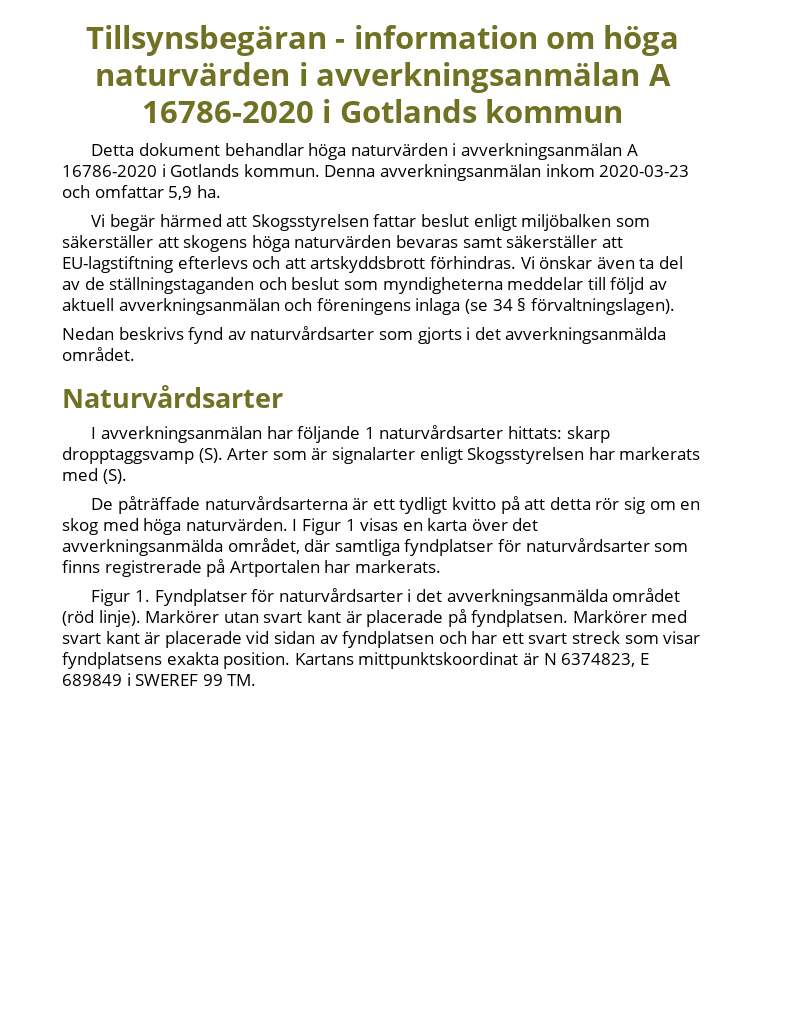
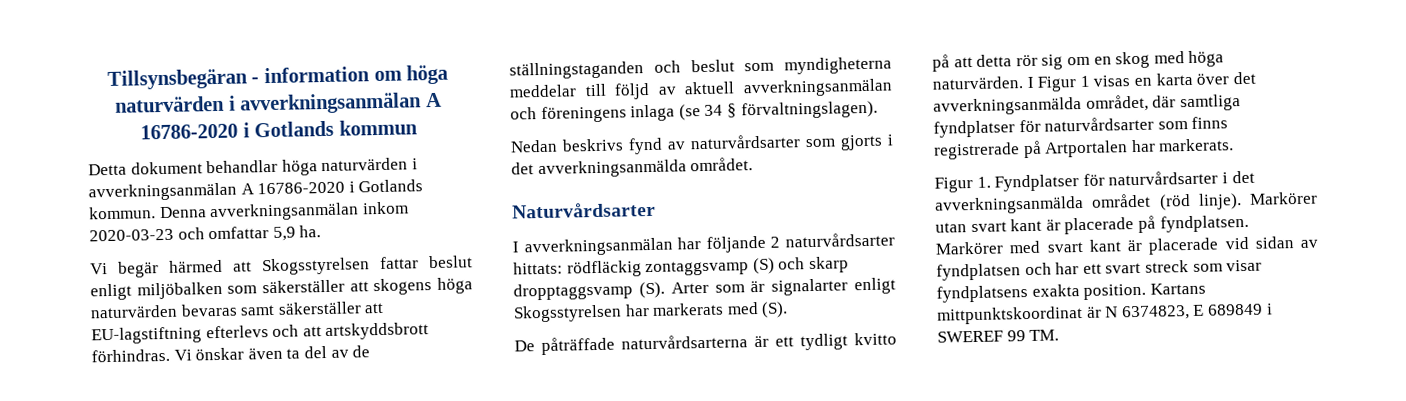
[364,427,375,439] 1 -> [770,236,781,248] 2
(563, 432) none -> [566,257,806,278] rödfläckig zontaggsvamp (S) och

